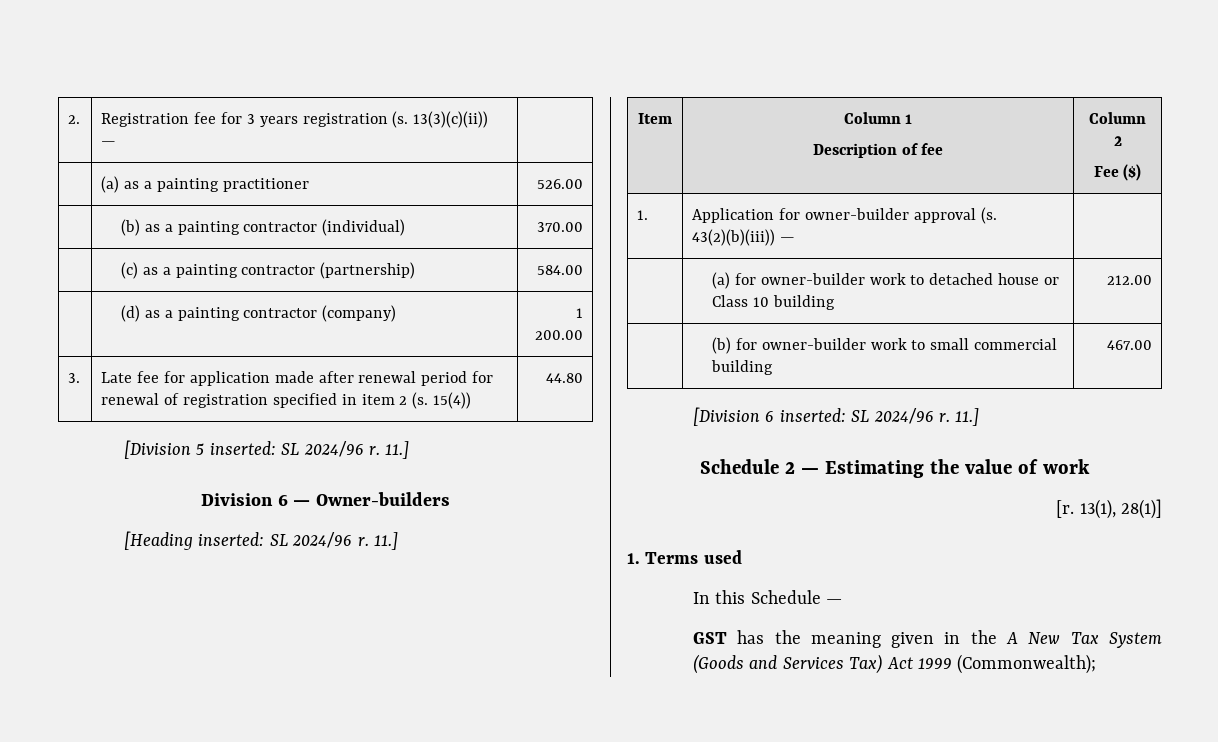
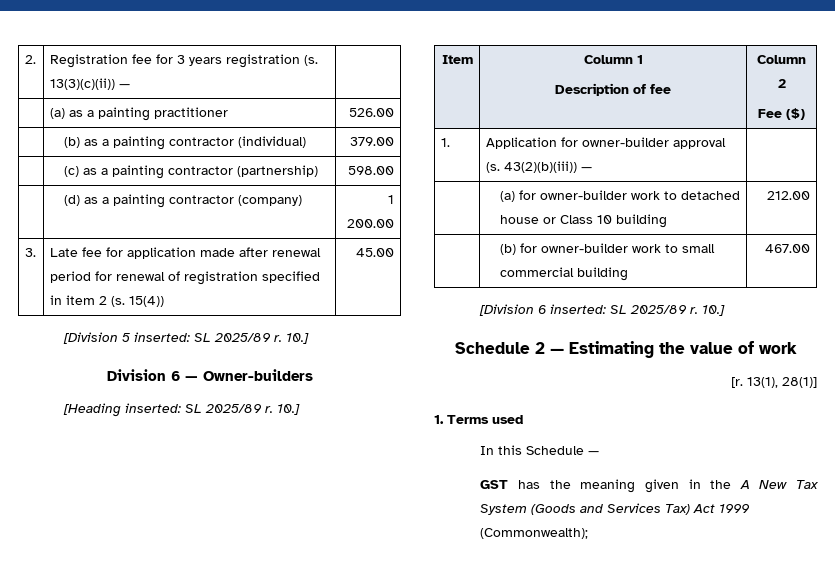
[536,222,583,232] 370.00 -> [350,137,395,146] 379.00
[536,265,583,275] 584.00 -> [348,166,395,175] 598.00
[545,373,583,383] 44.80 -> [356,248,395,257] 45.00
[303,441,410,459] 2024/96 r. 11.] -> [214,333,310,344] 2025/89 r. 10.]
[292,532,398,550] 2024/96 r. 11.] -> [205,404,301,415] 2025/89 r. 10.]
[873,408,980,426] 2024/96 r. 11.] -> [630,305,726,316] 2025/89 r. 10.]

